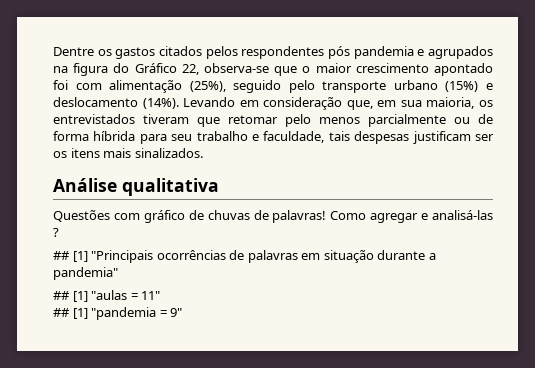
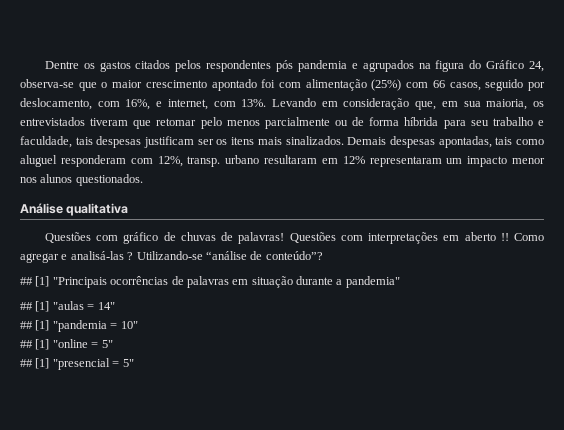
[181,64,199,75] 22, -> [528,61,544,72] 24,
[189,80,493,93] [53,97,179,109] (25%), seguido pelo transporte urbano (15%) e deslocamento (14%). -> [371,79,545,91] [20,98,267,110] (25%) com 66 casos, seguido por deslocamento, com 16%, e internet, com 13%.
(203, 153) none -> [347,136,544,148] [20,155,545,167] [20,174,143,186] Demais despesas apontadas, tais como aluguel responderam com 12%, transp. urbano resultaram em 12% representaram um impacto menor nos alunos questionados.
(327, 216) none -> [289,232,509,244] Questões com interpretações em aberto !!
(59, 232) none -> [136,251,323,260] Utilizando-se “análise de conteúdo”?
[141,291,161,300] 11" -> [97,302,115,310] 14"
[170,308,183,317] 9" -> [120,321,138,329] [20,339,113,350] [20,358,134,370] 10" // ## [1] "online = 5" // ## [1] "presencial = 5"

